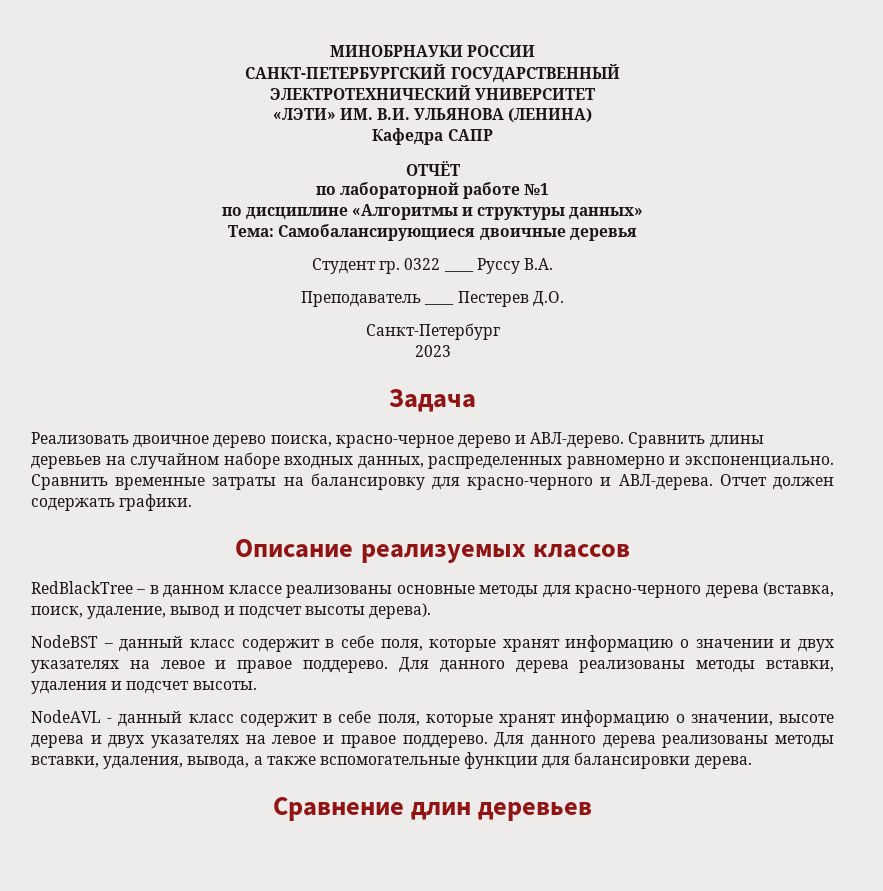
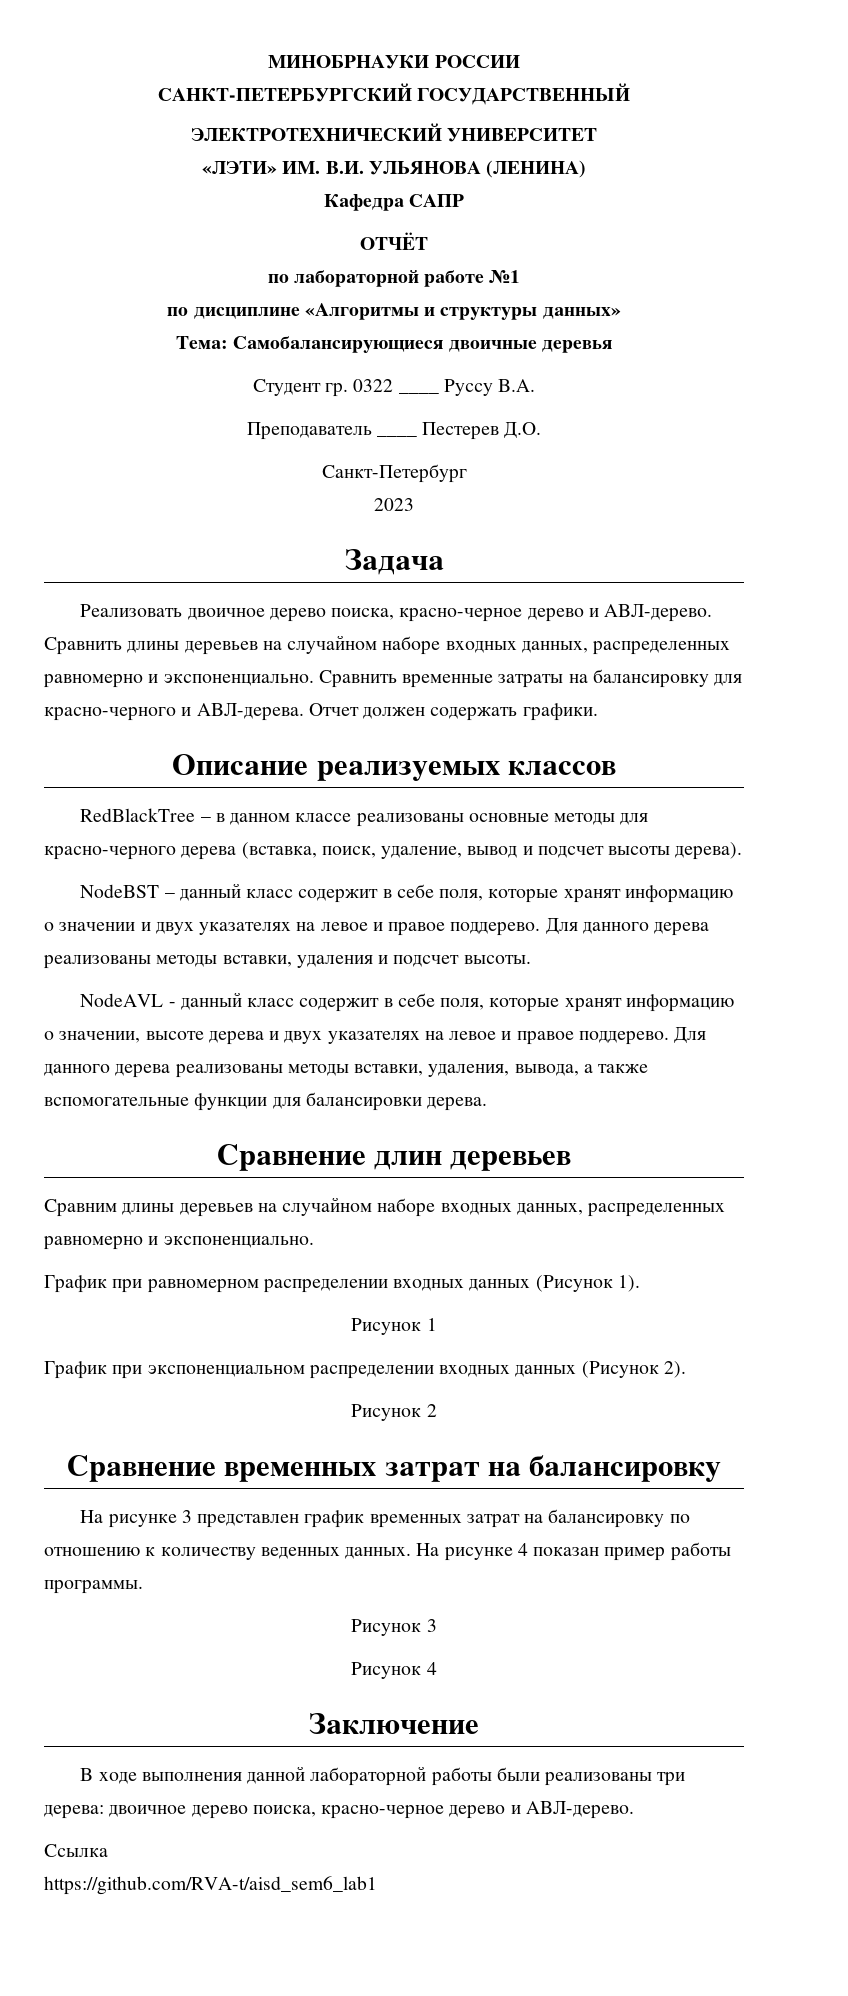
(593, 811) none -> [44,1197,726,1217] [43,1236,314,1250] [44,1275,640,1293] [351,1318,437,1335] [44,1361,686,1379] [351,1404,437,1421] [67,1455,721,1482] [80,1509,690,1528] [44,1542,731,1561] [44,1580,143,1594] [351,1619,437,1636] [351,1662,437,1679] [309,1713,479,1734] [80,1766,686,1786] [44,1801,634,1819] [44,1844,108,1857] [44,1876,377,1895] // Сравним длины деревьев на случайном наборе входных данных, распределенных равномерно и экспоненциально. // График при равномерном распределении входных данных (Рисунок 1). // Рисунок 1 // График при экспоненциальном распределении входных данных (Рисунок 2). // Рисунок 2 // Сравнение временных затрат на балансировку // На рисунке 3 представлен график временных затрат на балансировку по отношению к количеству веденных данных. На рисунке 4 показан пример работы программы. // Рисунок 3 // Рисунок 4 // Заключение // В ходе выполнения данной лабораторной работы были реализованы три дерева: двоичное дерево поиска, красно-черное дерево и АВЛ-дерево. // Ссылка // https://github.com/RVA-t/aisd_sem6_lab1

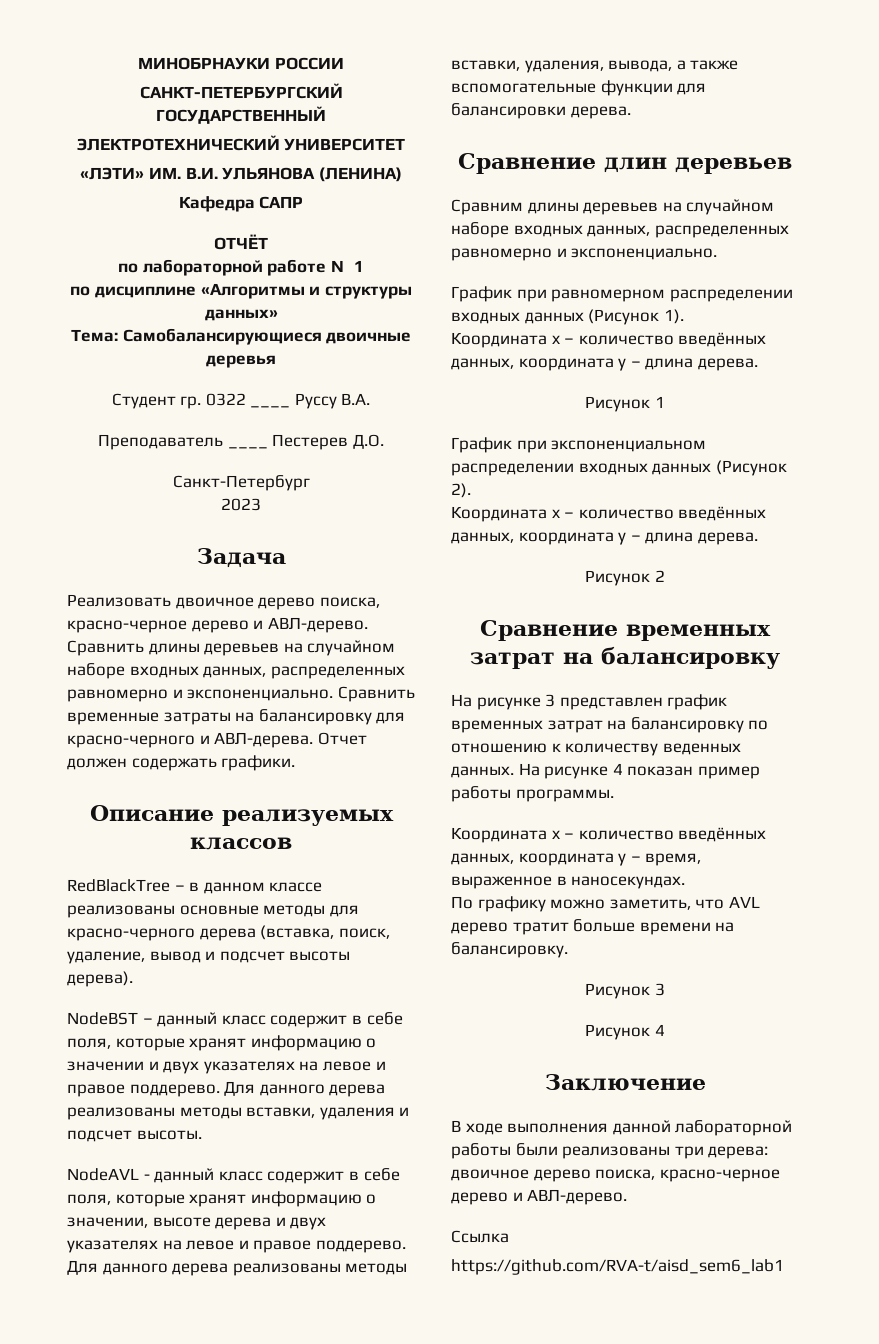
(640, 1283) none -> [451,332,767,348] [451,358,758,371] // Координата x – количество введённых данных, координата y – длина дерева.
(686, 1369) none -> [451,506,767,522] [451,532,758,545] // Координата x – количество введённых данных, координата y – длина дерева.
(143, 1587) none -> [451,827,767,843] [451,853,702,866] [451,876,686,889] [451,896,760,912] [451,919,735,935] [451,942,568,958] // Координата x – количество введённых данных, координата y – время, выраженное в наносекундах. // По графику можно заметить, что AVL дерево тратит больше времени на балансировку.

